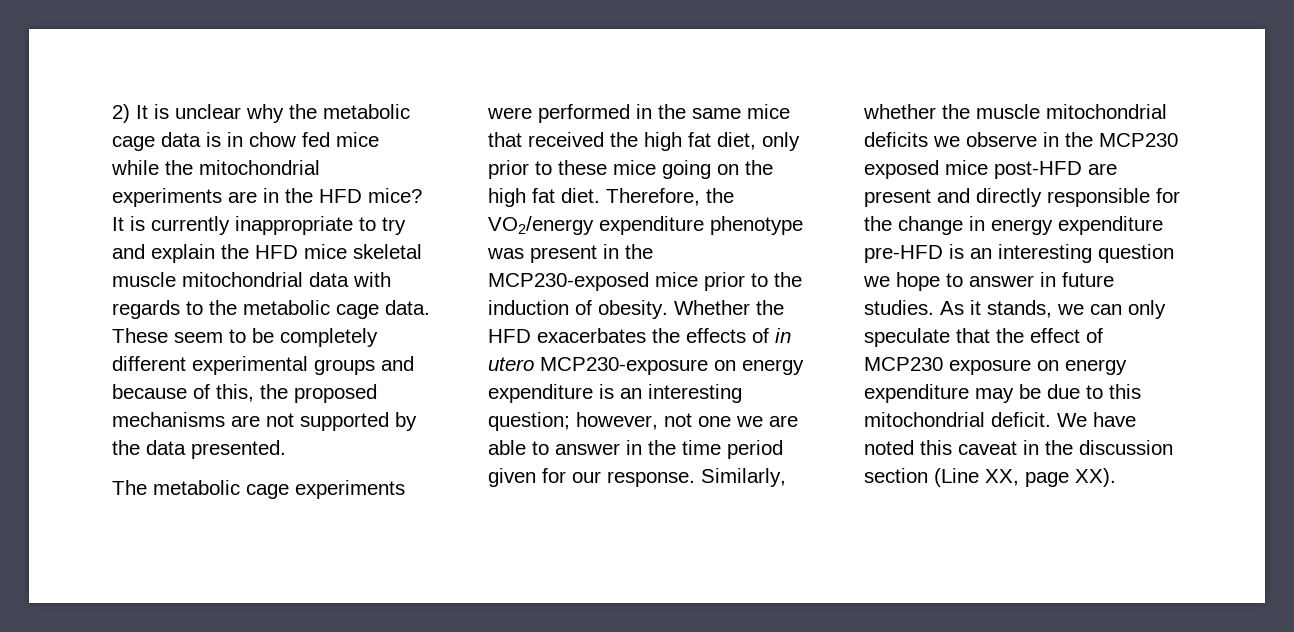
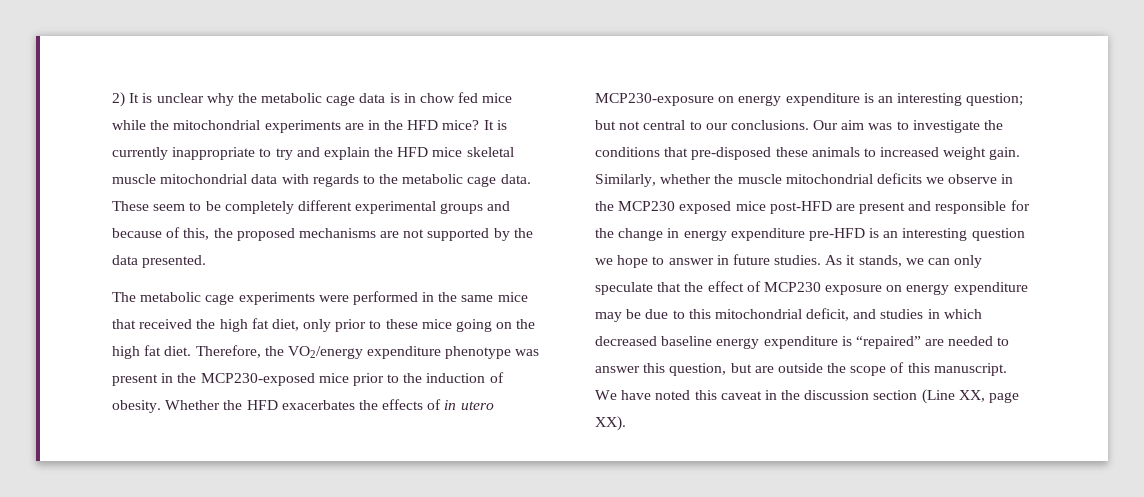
[576,412,798,430] [488,440,783,459] [488,468,695,487] however, not one we are able to answer in the time period given for our response. -> [595,120,1004,133] [595,147,1021,160] but not central to our conclusions. Our aim was to investigate the conditions that pre-disposed these animals to increased weight gain.
[976,188,1042,207] directly -> (932, 206) none
[991,412,1051,427] deficit. -> [806,308,982,321] [595,336,1010,349] [595,362,1007,376] deficit, and studies in which decreased baseline energy expenditure is “repaired” are needed to answer this question, but are outside the scope of this manuscript.

